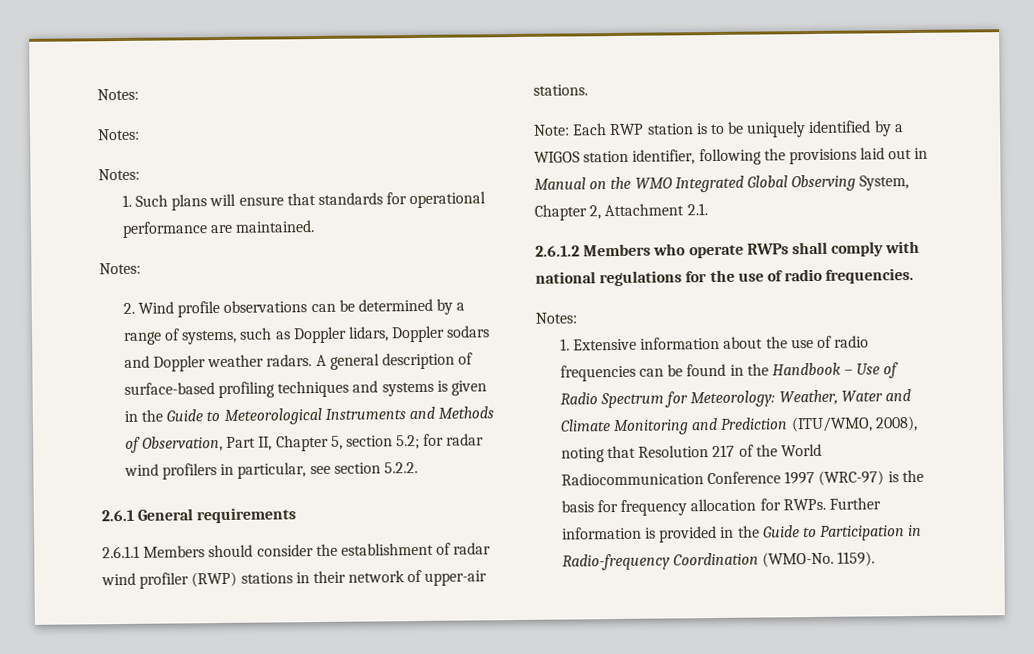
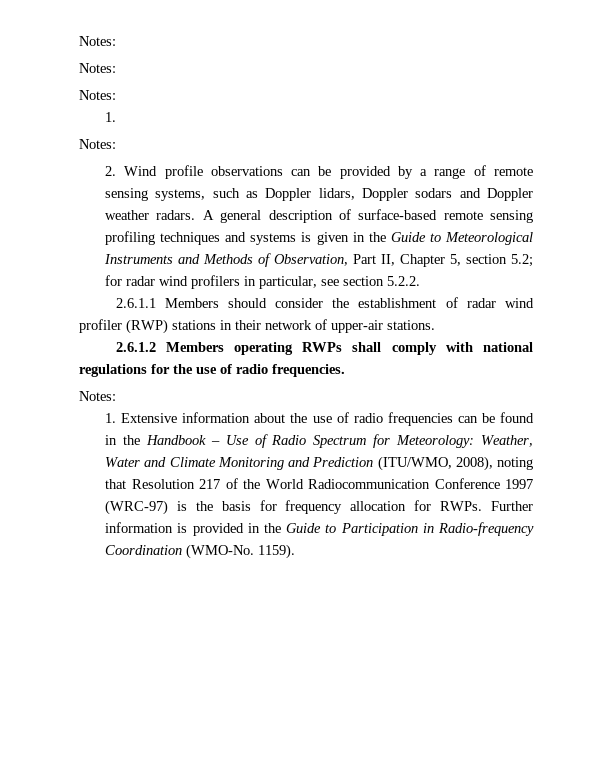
[134,191,487,211] [121,220,316,238] Such plans will ensure that standards for operational performance are maintained. -> (117, 117) none
[357,298,433,312] determined -> [339,166,391,179] provided
(180, 334) none -> [494,167,534,176] [105,188,149,201] remote sensing
(215, 388) none -> [443,210,533,223] remote sensing
[101,507,297,524] // 2.6.1 General requirements -> (421, 281) none
[533,120,904,138] [534,147,929,166] [534,174,910,193] [534,203,708,221] // Note: Each RWP station is to be uniquely identified by a WIGOS station identifier, following the provisions laid out in Manual on the WMO Integrated Global Observing System, Chapter 2, Attachment 2.1. -> (435, 325) none
[653,243,744,259] who operate -> [233,342,293,355] operating

